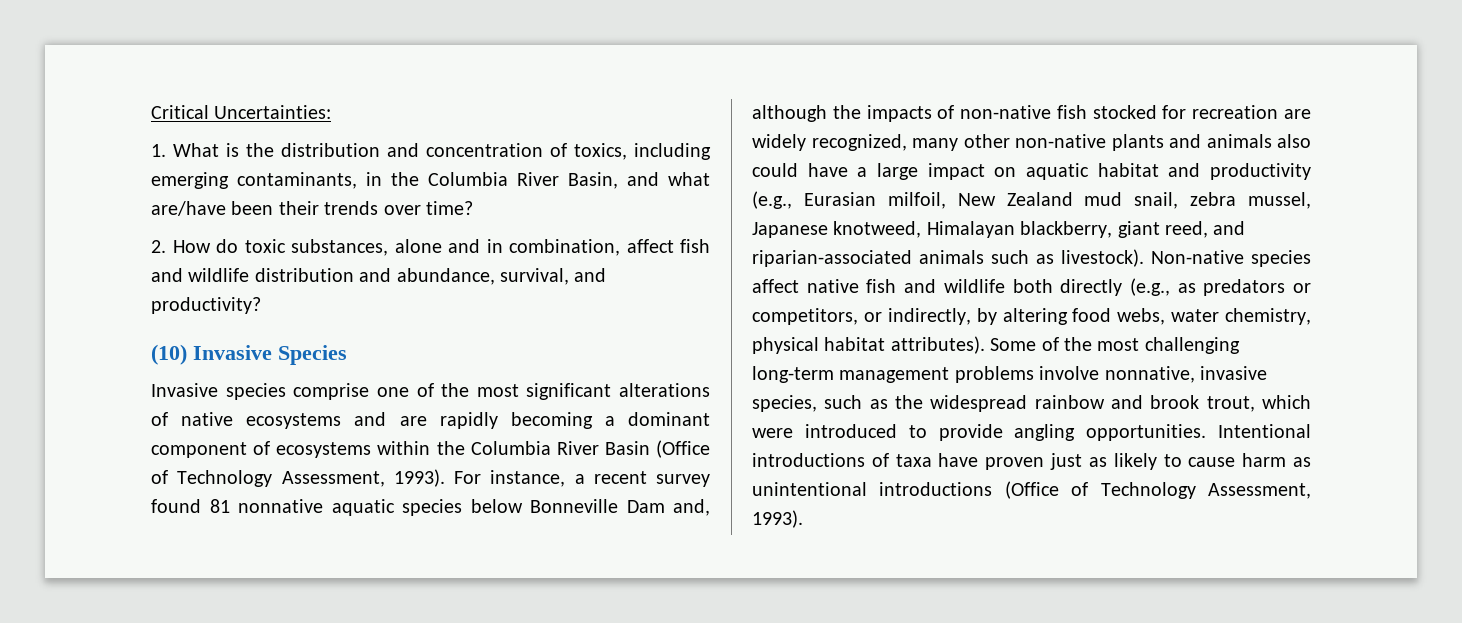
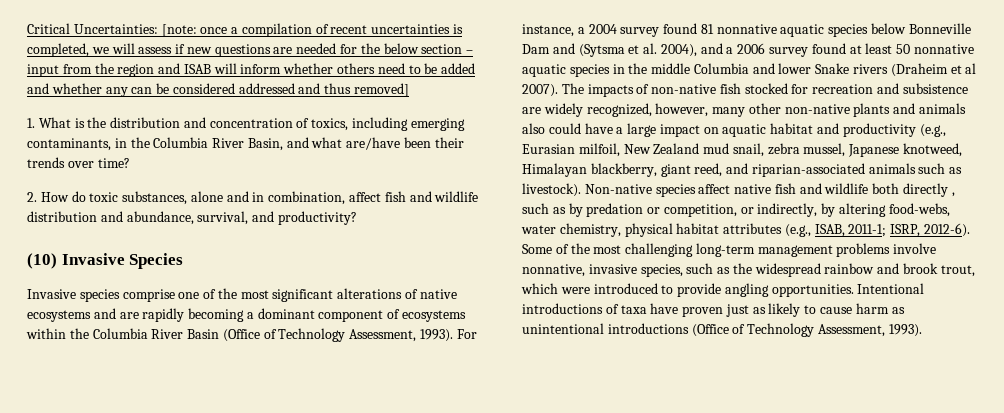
(332, 112) none -> [161,23,464,37] [27,43,474,57] [27,63,476,77] [27,83,410,97] [note: once a compilation of recent uncertainties is completed, we will assess if new questions are needed for the below section – input from the region and ISAB will inform whether others need to be added and whether any can be considered addressed and thus removed]
[593,471,647,484] recent -> [588,24,617,34] 2004
[673,499,710,516] [752,105,861,122] and, although the -> [552,43,974,57] [522,63,977,77] [522,83,584,97] and (Sytsma et al. 2004), and a 2006 survey found at least 50 nonnative aquatic species in the middle Columbia and lower Snake rivers (Draheim et al 2007). The
(1279, 112) none -> [877,83,968,94] and subsistence
(907, 142) none -> [655,103,709,117] however,
[1129,278,1311,296] [752,308,858,325] (e.g., as predators or competitors, -> [951,192,955,197] [522,203,737,217] , such as by predation or competition,
[1072,308,1166,325] food webs, -> [888,203,950,217] food-webs,
[890,336,985,354] attributes). -> [723,223,971,237] attributes (e.g., ISAB, 2011-1; ISRP, 2012-6).

